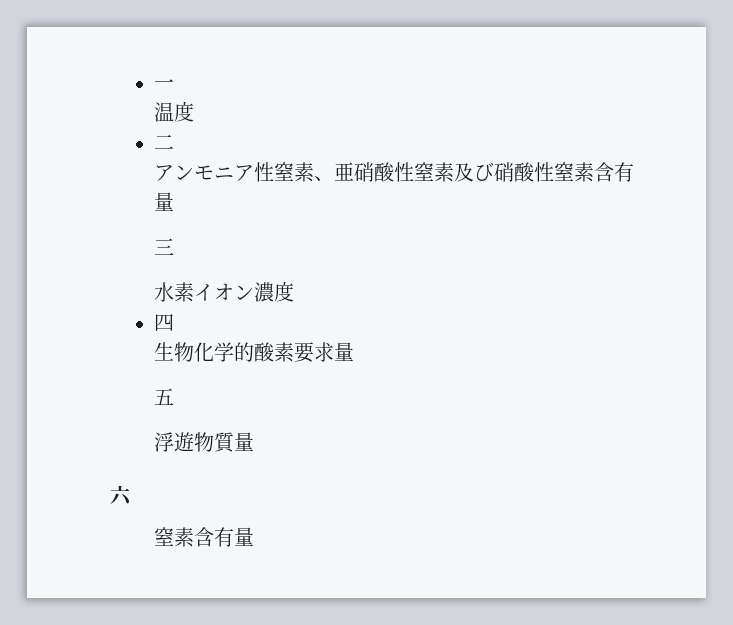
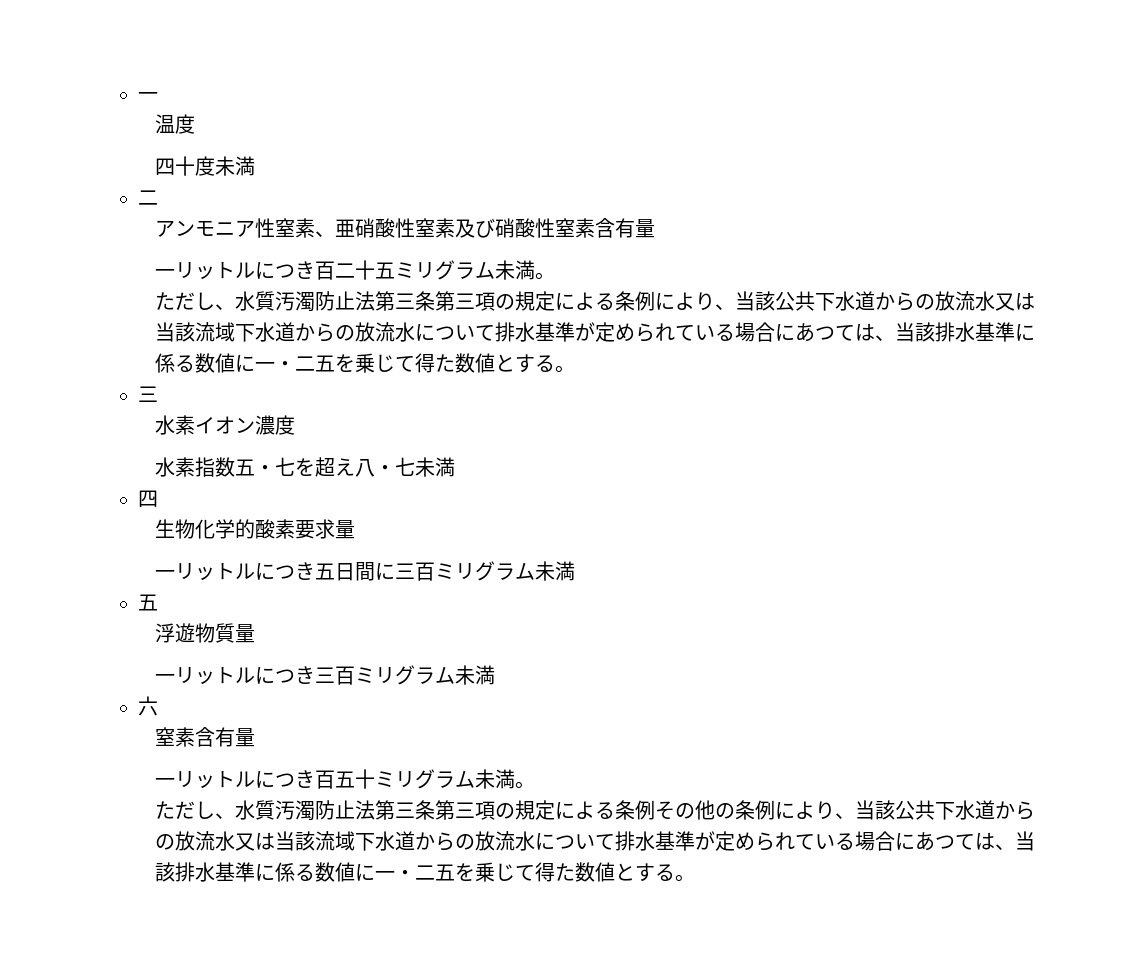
(195, 111) none -> [155,156,256,176] // 四十度未満
[154,238,175,255] [154,281,295,302] 三 // 水素イオン濃度 -> [155,260,556,280] [155,291,1036,312] [155,322,1036,342] [155,353,576,373] [138,386,159,402] [155,415,296,435] [155,457,456,477] 一リットルにつき百二十五ミリグラム未満。 // ただし、水質汚濁防止法第三条第三項の規定による条例により、当該公共下水道からの放流水又は当該流域下水道からの放流水について排水基準が定められている場合にあつては、当該排水基準に係る数値に一・二五を乗じて得た数値とする。 // 三 // 水素イオン濃度 // 水素指数五・七を超え八・七未満
[154,388,175,405] [154,432,255,453] [110,485,132,506] [154,527,255,547] 五 // 浮遊物質量 // 六 // 窒素含有量 -> [155,561,576,581] [138,594,159,611] [155,623,256,643] [155,665,496,685] [138,696,159,716] [155,727,256,747] [155,769,536,789] [155,800,1036,821] [155,831,1036,851] [155,862,696,882] 一リットルにつき五日間に三百ミリグラム未満 // 五 // 浮遊物質量 // 一リットルにつき三百ミリグラム未満 // 六 // 窒素含有量 // 一リットルにつき百五十ミリグラム未満。 // ただし、水質汚濁防止法第三条第三項の規定による条例その他の条例により、当該公共下水道からの放流水又は当該流域下水道からの放流水について排水基準が定められている場合にあつては、当該排水基準に係る数値に一・二五を乗じて得た数値とする。

